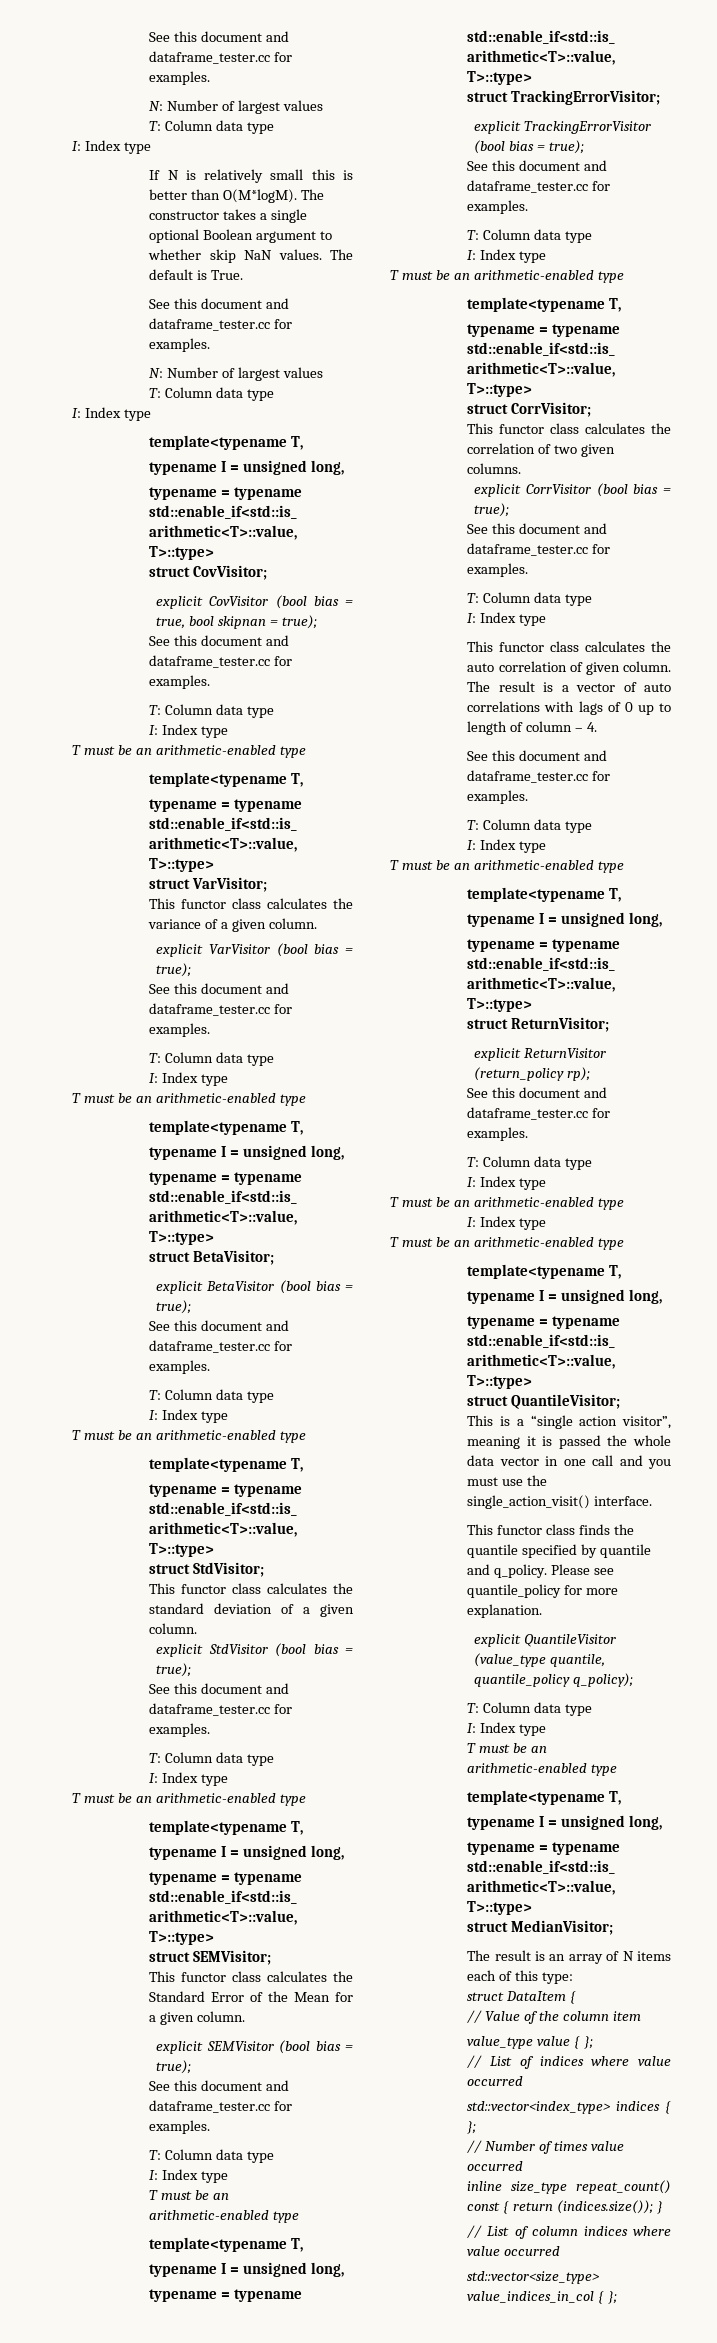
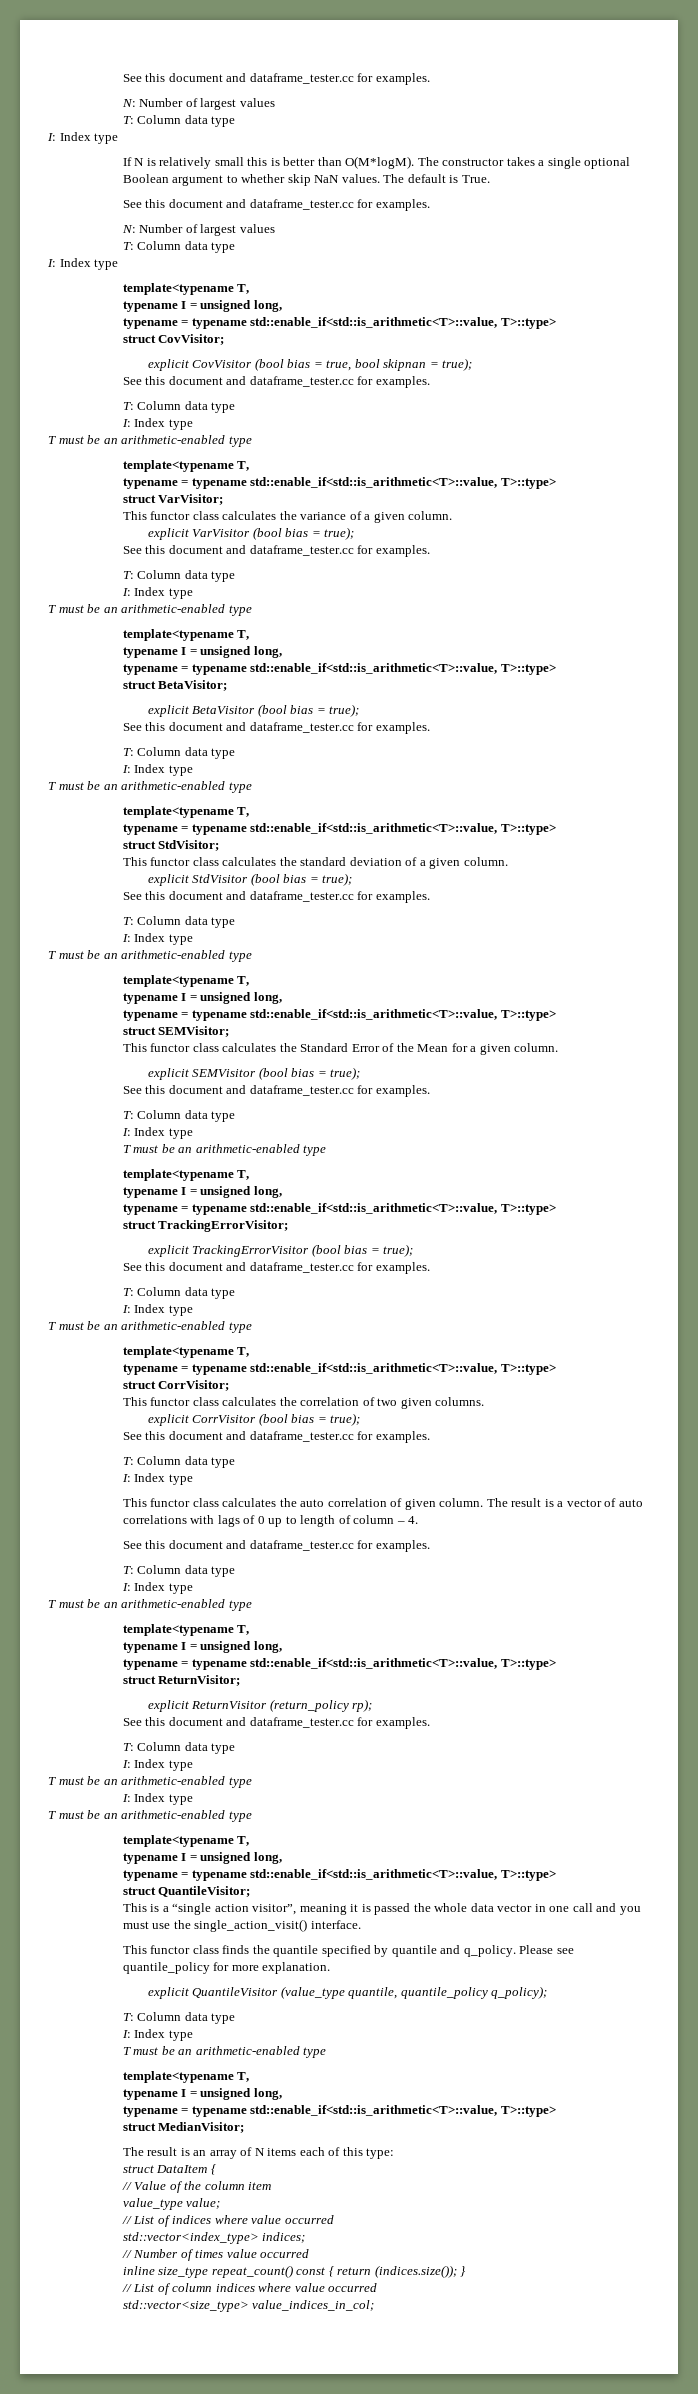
[537,2036,594,2049] value { }; -> [186,2198,221,2209] value;
[616,2101,671,2114] [467,2121,477,2134] indices { }; -> [262,2232,306,2243] indices;
[467,2291,618,2304] value_indices_in_col { }; -> [252,2300,375,2311] value_indices_in_col;

